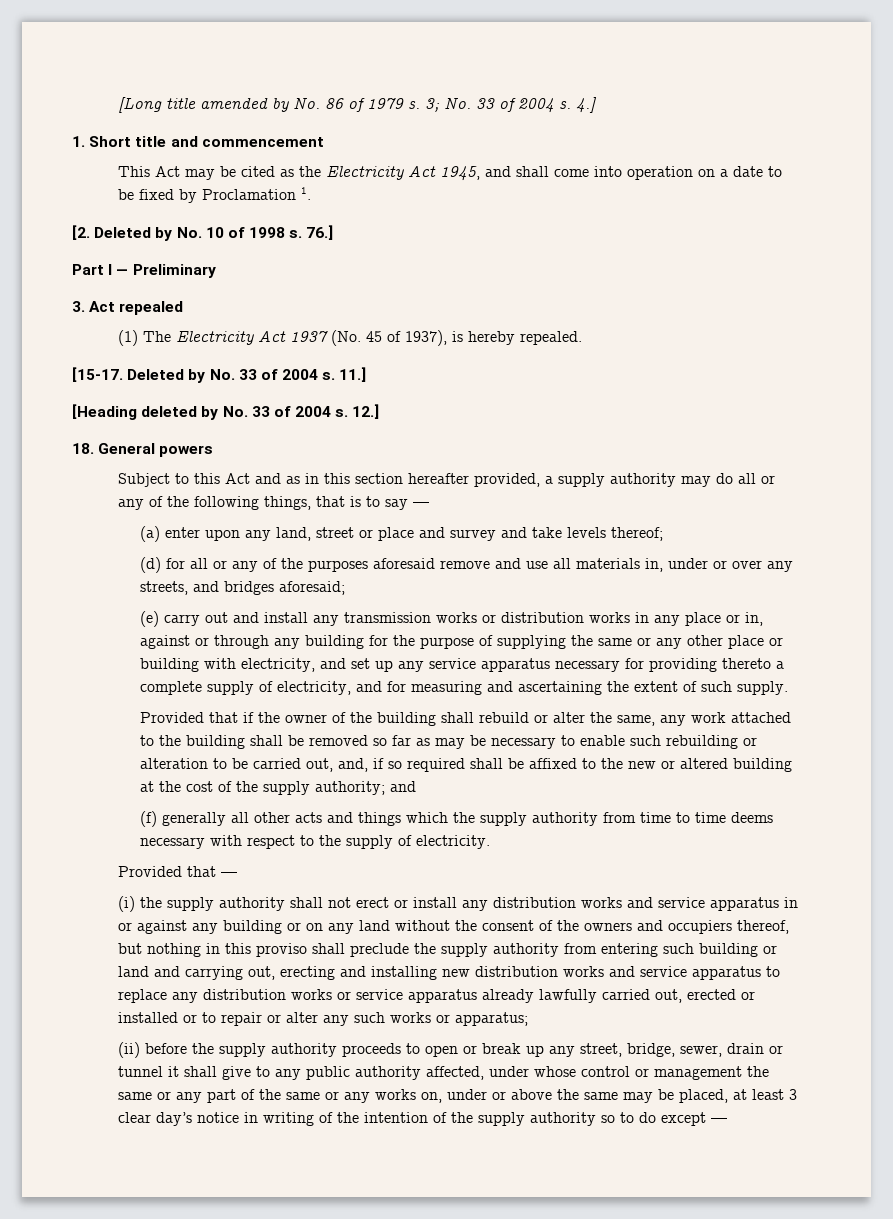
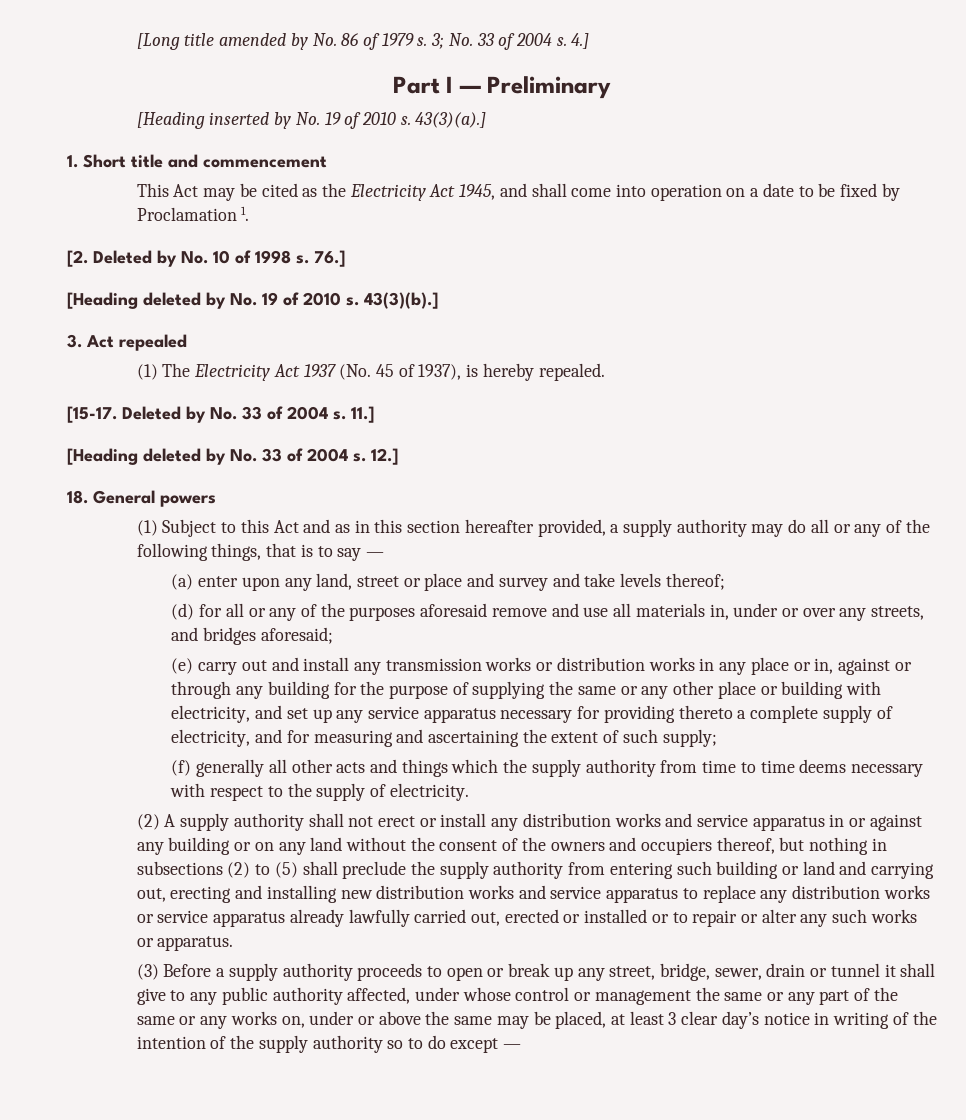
(597, 105) none -> [392,76,612,99] [136,112,487,129] // Part I — Preliminary // [Heading inserted by No. 19 of 2010 s. 43(3)(a).]
[72,264,216,278] Part I — Preliminary -> [67,292,438,309] [Heading deleted by No. 19 of 2010 s. 43(3)(b).]
(214, 451) none -> [136,520,158,536] (1)
[737,681,789,695] [140,712,792,726] [140,735,758,749] [140,758,793,772] [140,781,417,795] supply. // Provided that if the owner of the building shall rebuild or alter the same, any work attached to the building shall be removed so far as may be necessary to enable such rebuilding or alteration to be carried out, and, if so required shall be affixed to the new or altered building at the cost of the supply authority; and -> [662,729,717,747] supply;
[117,866,237,877] [117,896,162,912] Provided that — // (i) the -> [136,814,176,830] (2) A
[224,943,307,957] this proviso -> [136,861,298,878] subsections (2) to (5)
[454,1012,528,1026] [117,1042,214,1058] apparatus; // (ii) before the -> [157,936,234,951] [136,964,226,980] apparatus. // (3) Before a

